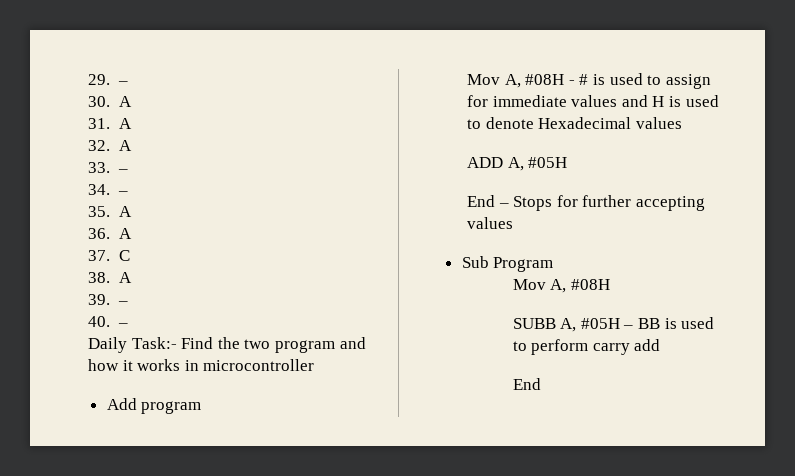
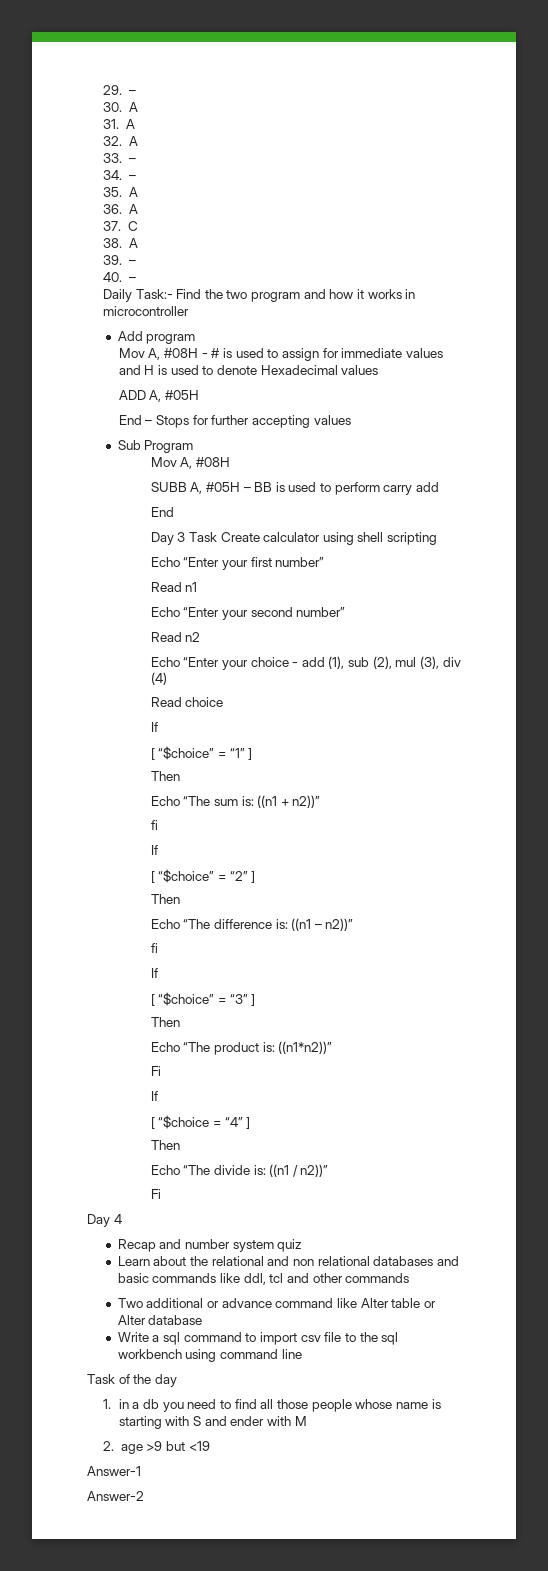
(541, 384) none -> [150,532,438,545] [150,557,325,570] [150,582,198,592] [150,607,346,620] [150,632,201,642] [150,656,461,670] [150,672,167,685] [150,697,224,707] [150,722,158,732] [150,746,253,760] [150,771,180,781] [150,795,321,808] [150,820,158,830] [150,845,158,855] [150,869,256,883] [150,894,180,904] [150,918,354,931] [150,943,158,953] [150,968,158,978] [150,992,256,1006] [150,1017,180,1027] [150,1041,333,1055] [150,1066,161,1076] [150,1091,158,1101] [150,1115,251,1129] [150,1140,180,1150] [150,1164,329,1177] [150,1189,161,1199] [87,1214,122,1227] [117,1239,302,1252] [117,1256,459,1266] [117,1273,410,1285] [117,1298,436,1308] [117,1315,203,1325] [117,1332,399,1345] [117,1349,302,1362] [87,1374,177,1387] [102,1399,441,1412] [118,1416,307,1429] [102,1441,210,1454] [87,1466,141,1476] [87,1491,144,1501] // Day 3 Task Create calculator using shell scripting // Echo “Enter your first number” // Read n1 // Echo “Enter your second number” // Read n2 // Echo “Enter your choice - add (1), sub (2), mul (3), div (4) // Read choice // If // [ “$choice” = “1” ] // Then // Echo “The sum is: ((n1 + n2))” // fi // If // [ “$choice” = “2” ] // Then // Echo “The difference is: ((n1 – n2))” // fi // If // [ “$choice” = “3” ] // Then // Echo “The product is: ((n1*n2))” // Fi // If // [ “$choice = “4” ] // Then // Echo “The divide is: ((n1 / n2))” // Fi // Day 4 // Recap and number system quiz // Learn about the relational and non relational databases and basic commands like ddl, tcl and other commands // Two additional or advance command like Alter table or Alter database // Write a sql command to import csv file to the sql workbench using command line // Task of the day // 1. in a db you need to find all those people whose name is starting with S and ender with M // 2. age >9 but <19 // Answer-1 // Answer-2

